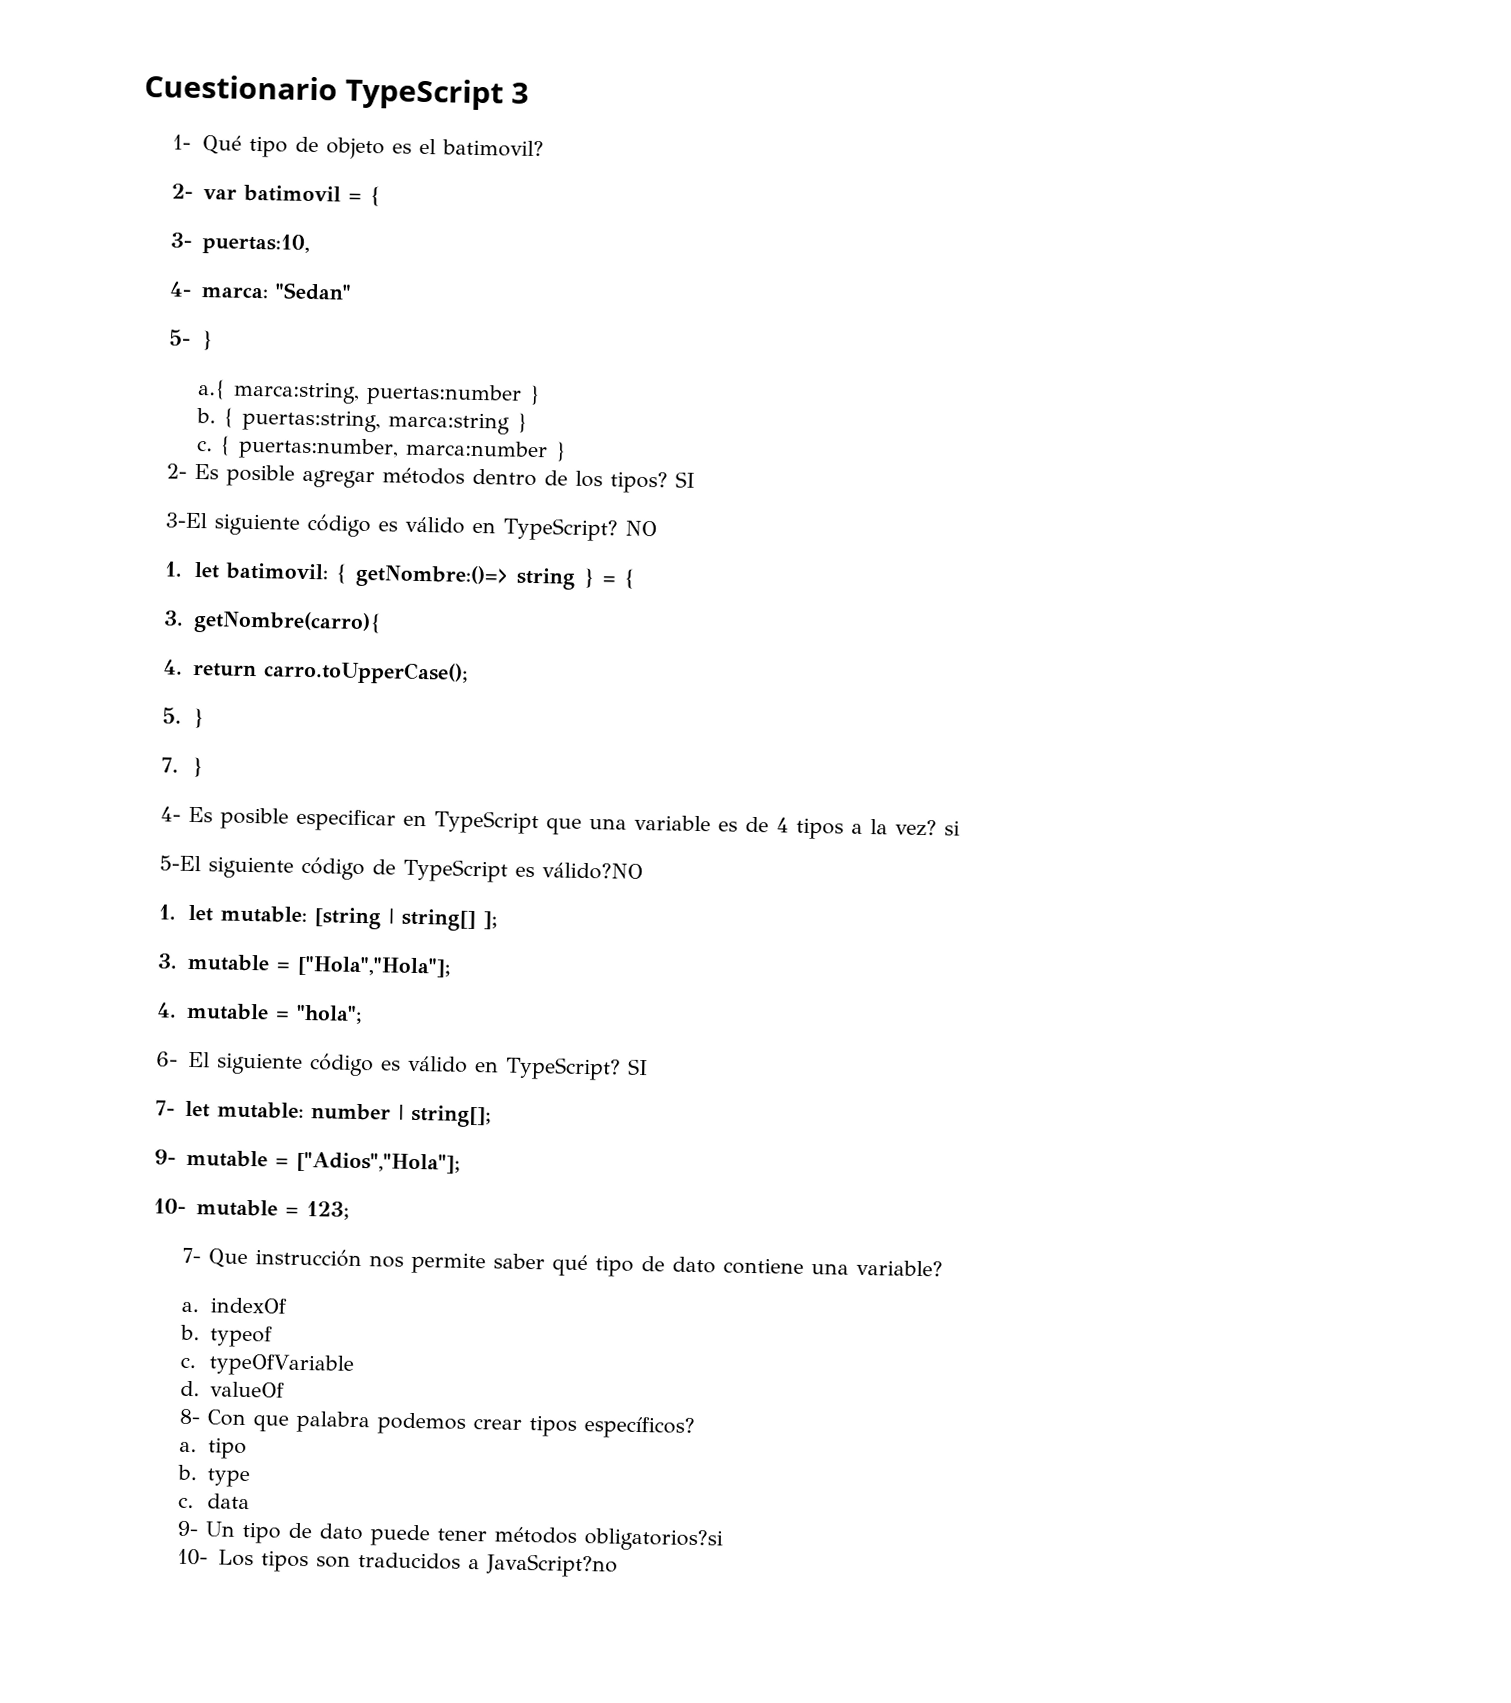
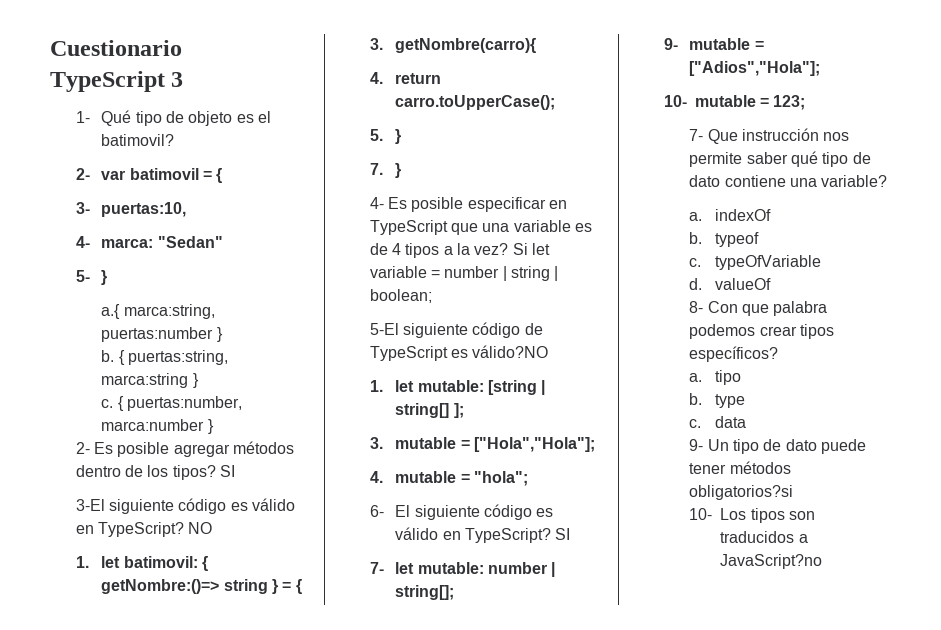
[944,820,961,836] si -> [512,243,550,255] [369,266,559,281] [369,289,432,303] Si let variable = number | string | boolean;

